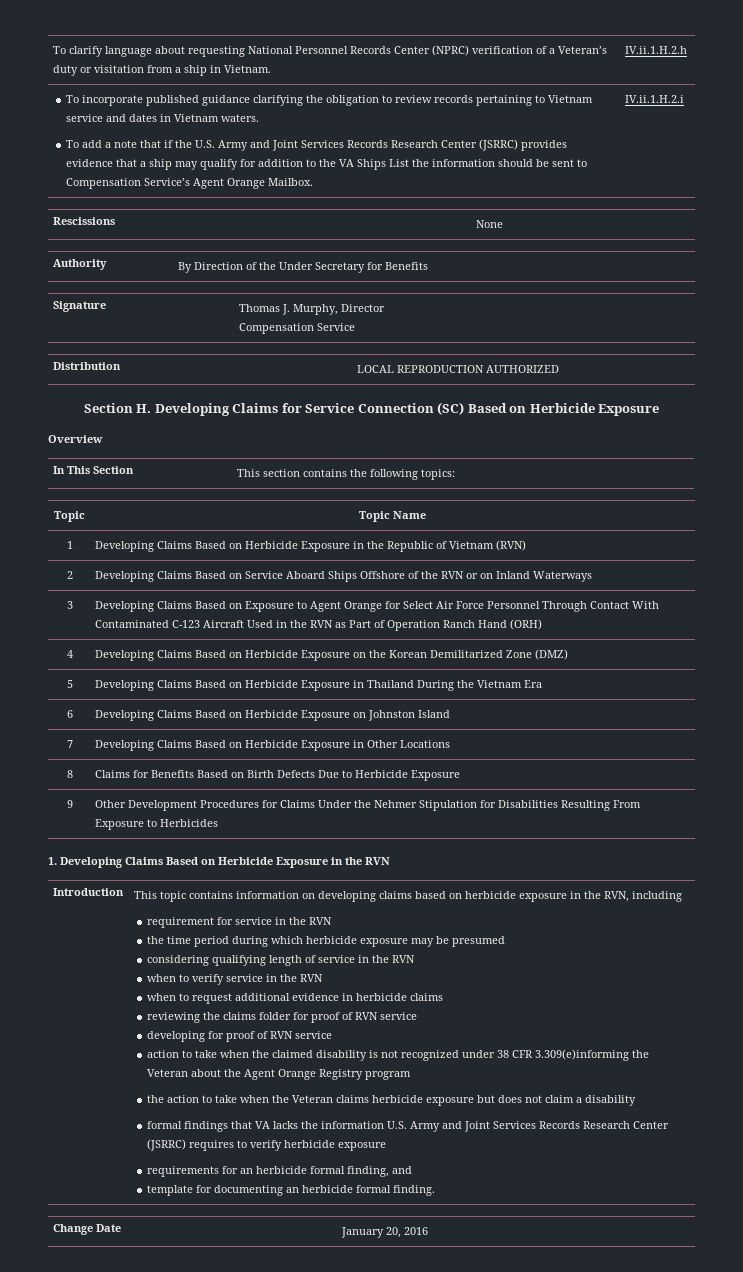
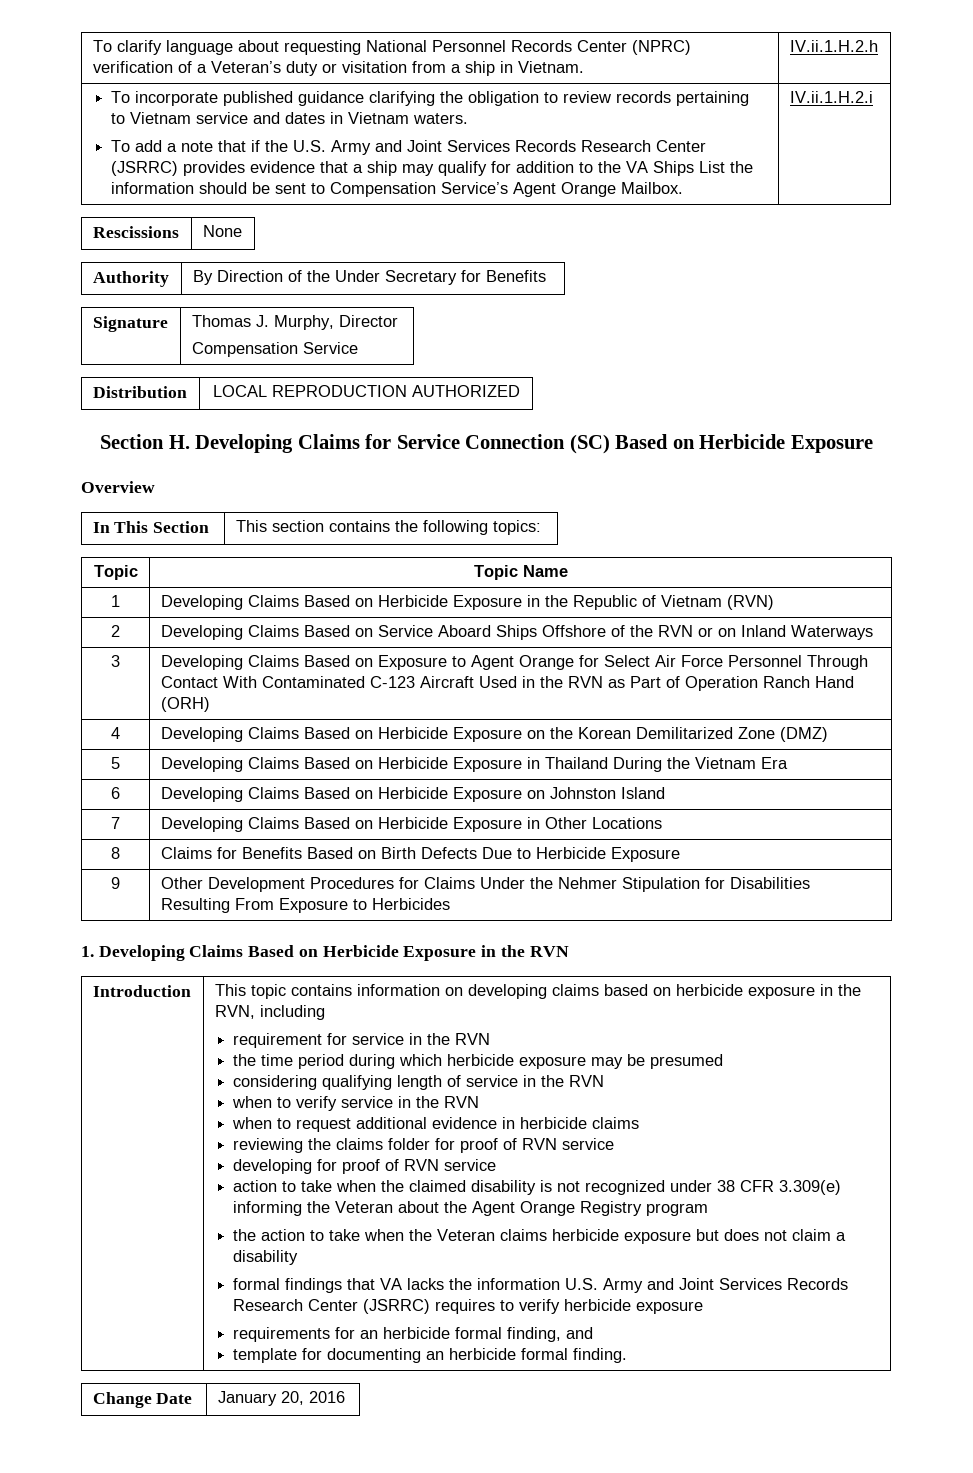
[534,1049,629,1061] 3.309(e)informing -> [778,1180,841,1195] [232,1201,302,1216] 3.309(e) informing

